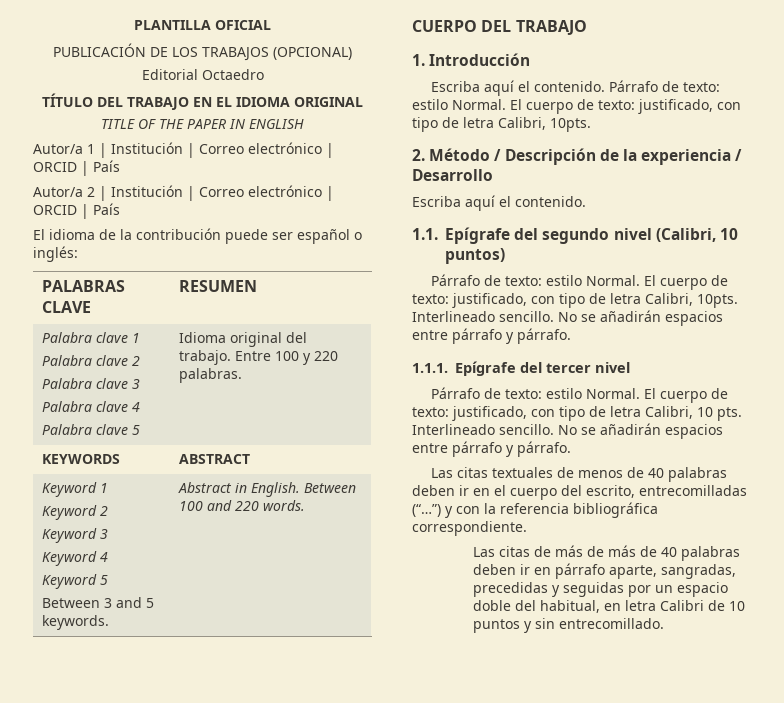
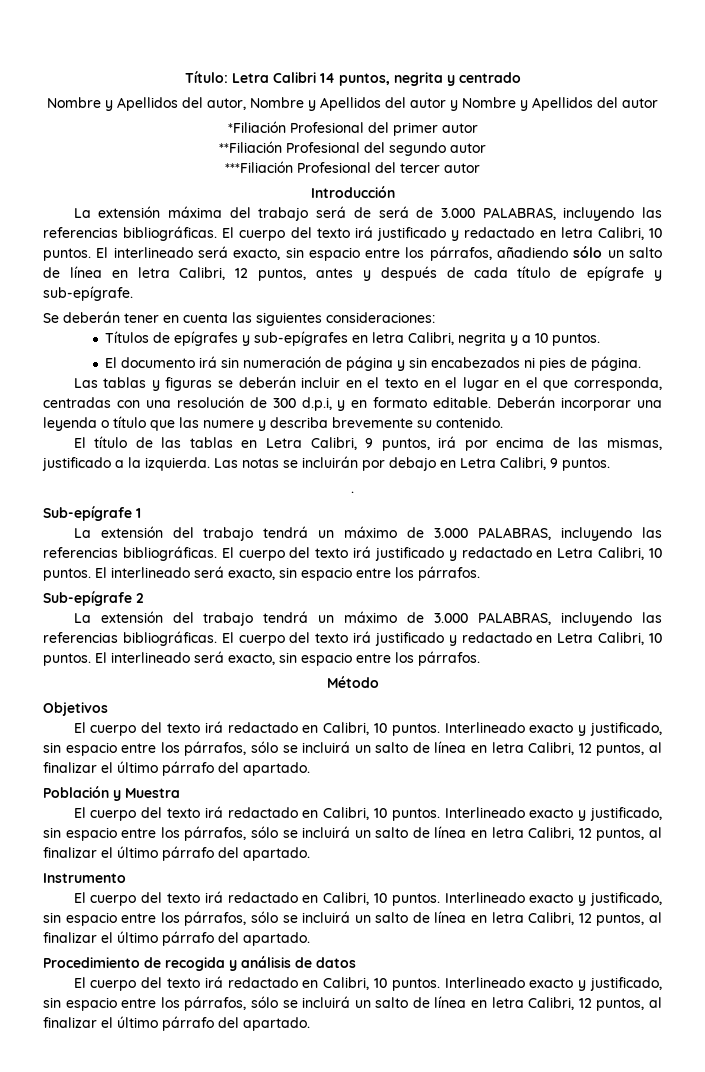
[134,20,271,30] [53,43,352,61] [141,69,264,80] [42,93,363,110] [101,119,304,129] [33,142,334,158] [33,160,120,176] [33,185,334,201] [33,203,120,219] [33,228,362,244] [33,246,78,262] [42,280,126,292] [42,301,92,313] [179,280,258,292] [42,332,141,343] [42,355,141,366] [42,378,141,389] [42,401,141,412] [42,424,141,435] [179,332,308,347] [179,350,339,365] [179,368,243,383] [42,454,121,464] [179,454,251,464] [42,482,109,497] [42,505,109,520] [42,528,109,543] [42,551,109,566] [42,574,109,589] [42,597,155,608] [42,615,110,630] [178,482,357,497] [179,500,306,511] [412,20,587,35] [412,53,531,66] [431,80,721,96] [412,99,741,114] [412,117,591,132] [412,148,743,165] [412,169,493,181] [412,195,586,211] [412,227,738,244] [445,248,505,264] [431,274,729,290] [412,293,738,308] [412,310,723,326] [412,328,571,344] [412,361,630,376] [431,387,729,403] [412,406,742,421] [412,423,723,439] [412,441,571,457] [431,467,728,482] [412,485,747,500] [412,502,658,518] [412,521,527,536] [472,545,740,561] [472,563,736,579] [472,582,728,597] [472,600,745,613] [472,618,664,633] PLANTILLA OFICIAL // PUBLICACIÓN DE LOS TRABAJOS (OPCIONAL) // Editorial Octaedro // TÍTULO DEL TRABAJO EN EL IDIOMA ORIGINAL // TITLE OF THE PAPER IN ENGLISH // Autor/a 1 | Institución | Correo electrónico | ORCID | País // Autor/a 2 | Institución | Correo electrónico | ORCID | País // El idioma de la contribución puede ser español o inglés: // PALABRAS CLAVE | RESUMEN // Palabra clave 1 // Palabra clave 2 // Palabra clave 3 // Palabra clave 4 // Palabra clave 5 | Idioma original del trabajo. Entre 100 y 220 palabras. // KEYWORDS | ABSTRACT // Keyword 1 // Keyword 2 // Keyword 3 // Keyword 4 // Keyword 5 // Between 3 and 5 keywords. | Abstract in English. Between 100 and 220 words. // CUERPO DEL TRABAJO // 1. Introducción // Escriba aquí el contenido. Párrafo de texto: estilo Normal. El cuerpo de texto: justificado, con tipo de letra Calibri, 10pts. // 2. Método / Descripción de la experiencia / Desarrollo // Escriba aquí el contenido. // 1.1. Epígrafe del segundo nivel (Calibri, 10 puntos) // Párrafo de texto: estilo Normal. El cuerpo de texto: justificado, con tipo de letra Calibri, 10pts. Interlineado sencillo. No se añadirán espacios entre párrafo y párrafo. // 1.1.1. Epígrafe del tercer nivel // Párrafo de texto: estilo Normal. El cuerpo de texto: justificado, con tipo de letra Calibri, 10 pts. Interlineado sencillo. No se añadirán espacios entre párrafo y párrafo. // Las citas textuales de menos de 40 palabras deben ir en el cuerpo del escrito, entrecomilladas (“…”) y con la referencia bibliográfica correspondiente. // Las citas de más de más de 40 palabras deben ir en párrafo aparte, sangradas, precedidas y seguidas por un espacio doble del habitual, en letra Calibri de 10 puntos y sin entrecomillado. -> [184,71,521,86] [47,97,658,111] [227,121,478,136] [219,141,486,156] [225,161,480,173] [310,186,395,198] [73,206,662,221] [43,226,662,241] [43,246,662,261] [43,266,663,281] [43,286,133,301] [43,311,435,326] [105,331,601,346] [105,356,642,371] [73,376,662,391] [43,396,662,411] [43,416,503,431] [73,436,662,451] [42,456,610,471] [351,491,354,493] [43,506,141,521] [73,526,663,541] [43,546,662,561] [43,566,480,581] [43,591,144,606] [73,611,663,626] [43,631,662,646] [43,651,480,666] [326,676,379,688] [43,702,108,716] [73,721,662,736] [43,741,662,756] [43,761,310,776] [43,786,180,801] [73,806,662,821] [43,826,662,841] [43,846,310,861] [43,873,126,883] [73,891,662,906] [43,911,662,926] [43,931,310,946] [43,956,356,971] [73,976,662,991] [43,996,662,1011] [43,1016,310,1031] Título: Letra Calibri 14 puntos, negrita y centrado // Nombre y Apellidos del autor, Nombre y Apellidos del autor y Nombre y Apellidos del autor // *Filiación Profesional del primer autor // **Filiación Profesional del segundo autor // ***Filiación Profesional del tercer autor // Introducción // La extensión máxima del trabajo será de será de 3.000 PALABRAS, incluyendo las referencias bibliográficas. El cuerpo del texto irá justificado y redactado en letra Calibri, 10 puntos. El interlineado será exacto, sin espacio entre los párrafos, añadiendo sólo un salto de línea en letra Calibri, 12 puntos, antes y después de cada título de epígrafe y sub-epígrafe. // Se deberán tener en cuenta las siguientes consideraciones: // Títulos de epígrafes y sub-epígrafes en letra Calibri, negrita y a 10 puntos. // El documento irá sin numeración de página y sin encabezados ni pies de página. // Las tablas y figuras se deberán incluir en el texto en el lugar en el que corresponda, centradas con una resolución de 300 d.p.i, y en formato editable. Deberán incorporar una leyenda o título que las numere y describa brevemente su contenido. // El título de las tablas en Letra Calibri, 9 puntos, irá por encima de las mismas, justificado a la izquierda. Las notas se incluirán por debajo en Letra Calibri, 9 puntos. // . // Sub-epígrafe 1 // La extensión del trabajo tendrá un máximo de 3.000 PALABRAS, incluyendo las referencias bibliográficas. El cuerpo del texto irá justificado y redactado en Letra Calibri, 10 puntos. El interlineado será exacto, sin espacio entre los párrafos. // Sub-epígrafe 2 // La extensión del trabajo tendrá un máximo de 3.000 PALABRAS, incluyendo las referencias bibliográficas. El cuerpo del texto irá justificado y redactado en Letra Calibri, 10 puntos. El interlineado será exacto, sin espacio entre los párrafos. // Método // Objetivos // El cuerpo del texto irá redactado en Calibri, 10 puntos. Interlineado exacto y justificado, sin espacio entre los párrafos, sólo se incluirá un salto de línea en letra Calibri, 12 puntos, al finalizar el último párrafo del apartado. // Población y Muestra // El cuerpo del texto irá redactado en Calibri, 10 puntos. Interlineado exacto y justificado, sin espacio entre los párrafos, sólo se incluirá un salto de línea en letra Calibri, 12 puntos, al finalizar el último párrafo del apartado. // Instrumento // El cuerpo del texto irá redactado en Calibri, 10 puntos. Interlineado exacto y justificado, sin espacio entre los párrafos, sólo se incluirá un salto de línea en letra Calibri, 12 puntos, al finalizar el último párrafo del apartado. // Procedimiento de recogida y análisis de datos // El cuerpo del texto irá redactado en Calibri, 10 puntos. Interlineado exacto y justificado, sin espacio entre los párrafos, sólo se incluirá un salto de línea en letra Calibri, 12 puntos, al finalizar el último párrafo del apartado.

